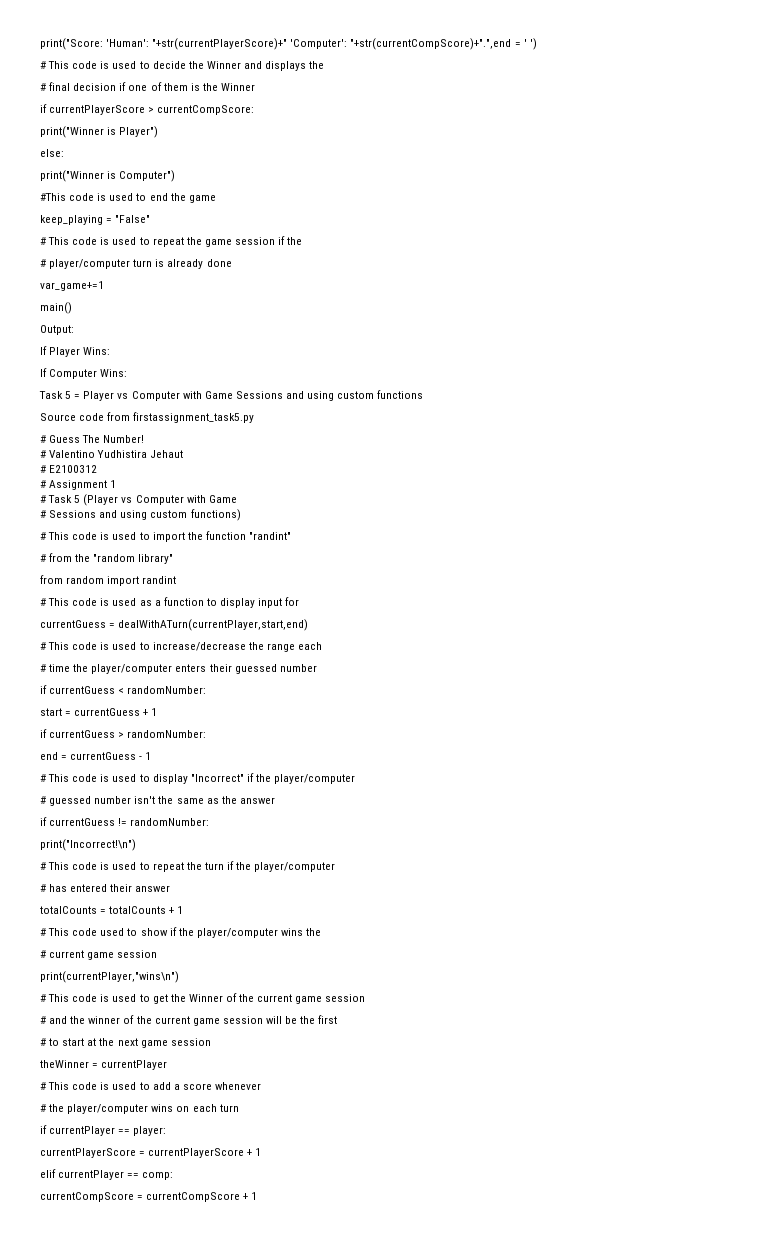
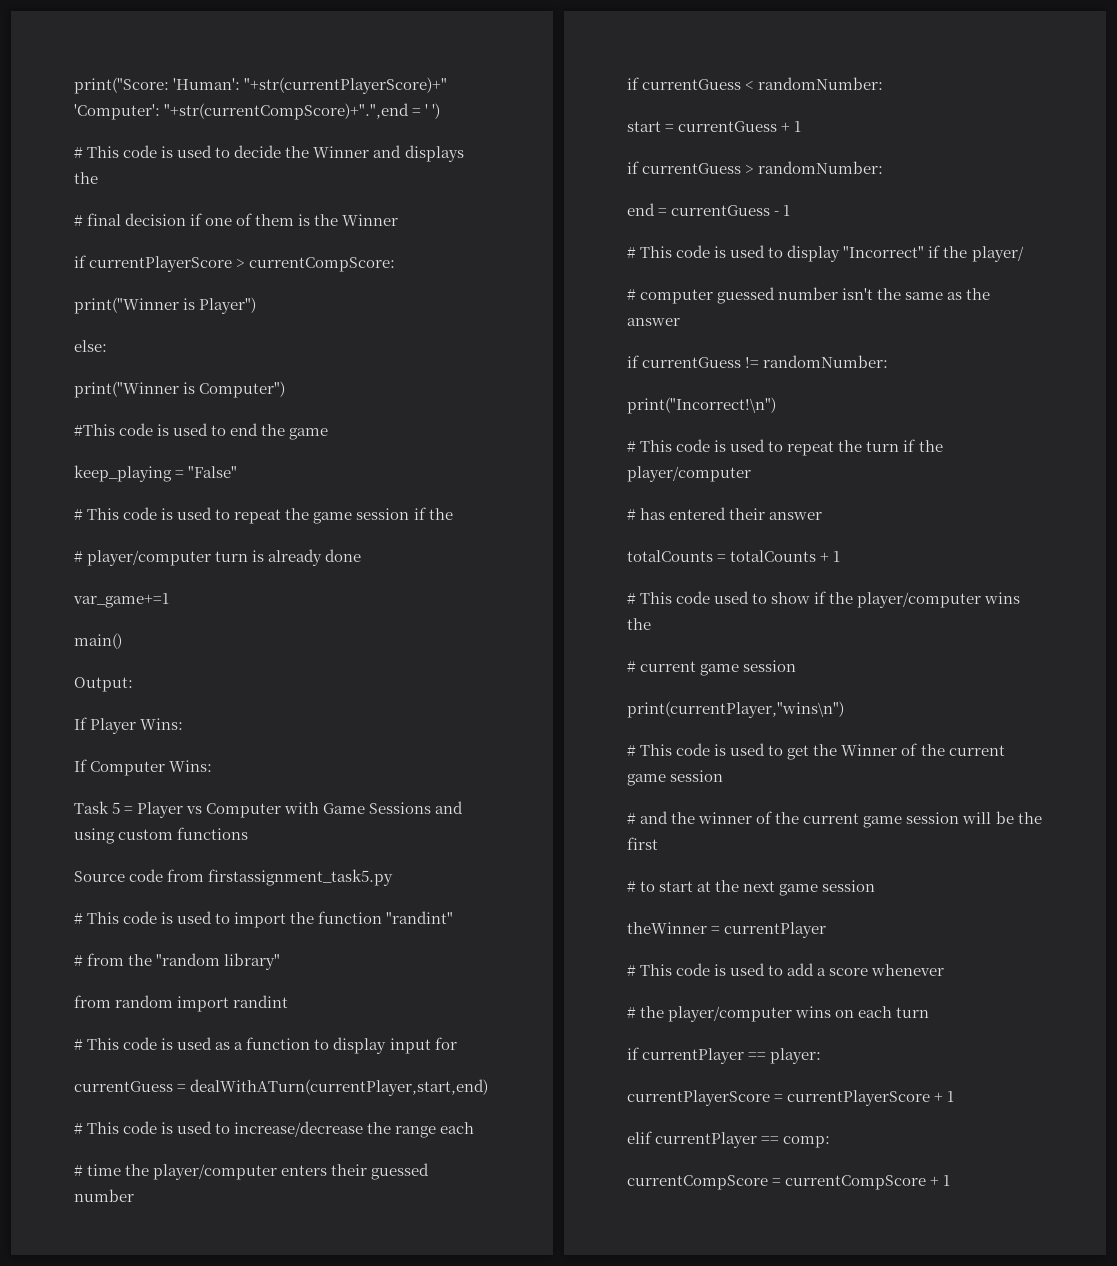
[40,435,145,443] [40,450,184,458] [40,465,98,473] [40,480,117,490] [40,494,237,506] [40,509,241,521] // # Guess The Number! // # Valentino Yudhistira Jehaut // # E2100312 // # Assignment 1 // # Task 5 (Player vs Computer with Game // # Sessions and using custom functions) -> (394, 877) none
[274,774,356,784] [40,796,46,804] player/computer // # -> [971,246,1024,262] [627,289,714,304] player/ // # computer

